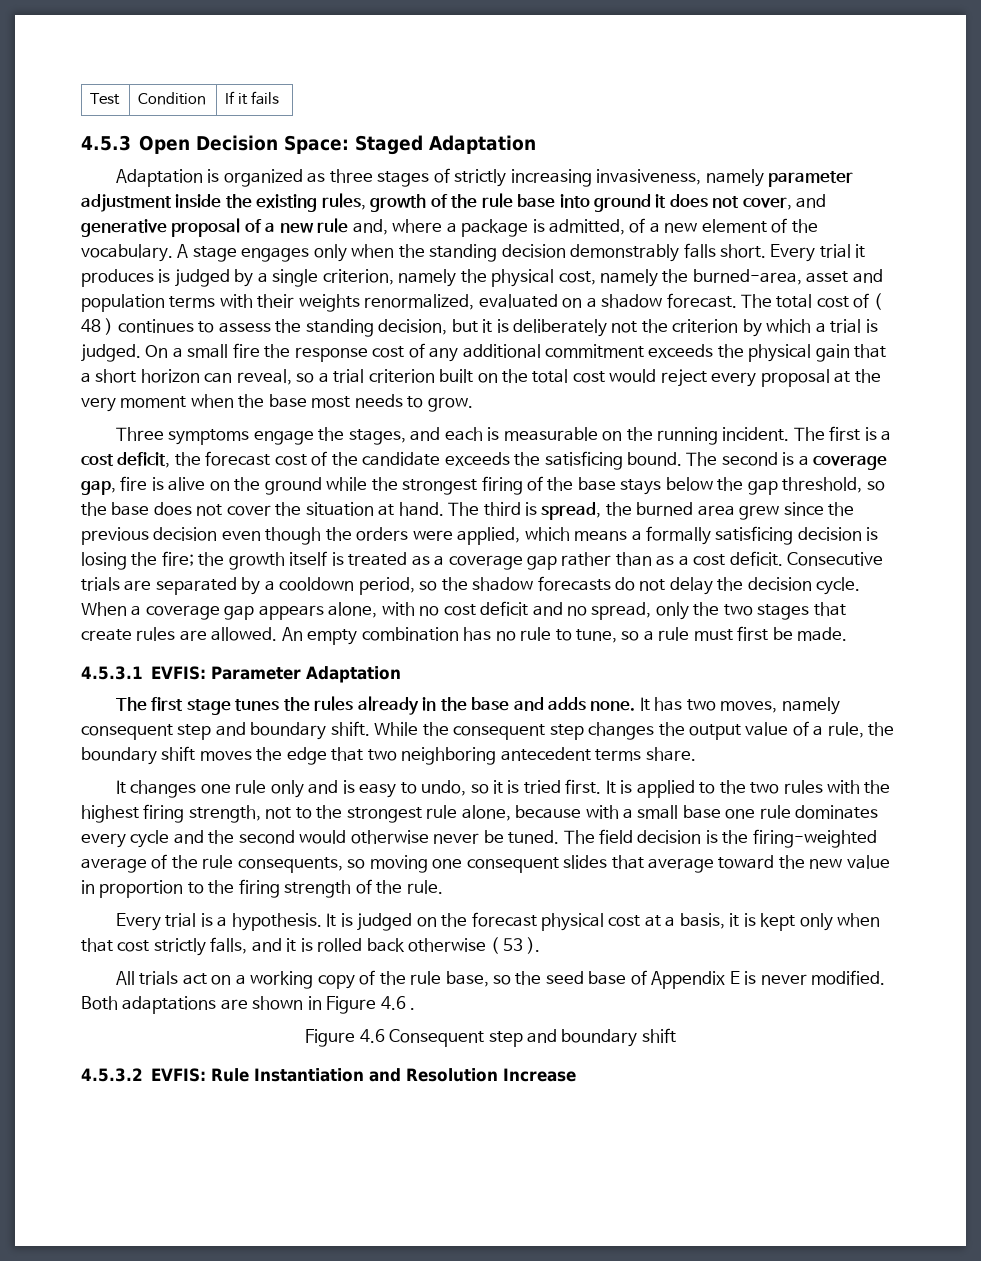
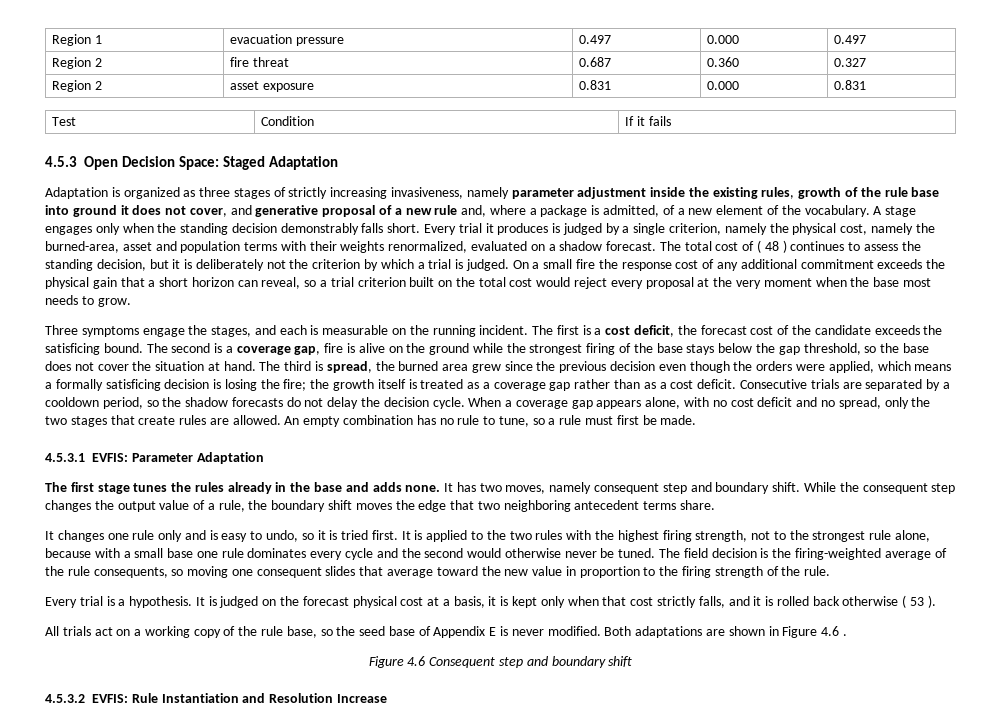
(90, 99) none -> [52,34,103,46] [230,34,345,46] [579,35,612,44] [707,35,740,44] [834,35,867,44] [52,57,103,69] [230,57,290,67] [579,57,612,67] [707,57,740,67] [834,58,867,67] [52,80,103,92] [230,81,315,92] [579,80,612,90] [707,81,740,90] [834,80,867,90] Region 1 | evacuation pressure | 0.497 | 0.000 | 0.497 // Region 2 | fire threat | 0.687 | 0.360 | 0.327 // Region 2 | asset exposure | 0.831 | 0.000 | 0.831 //

